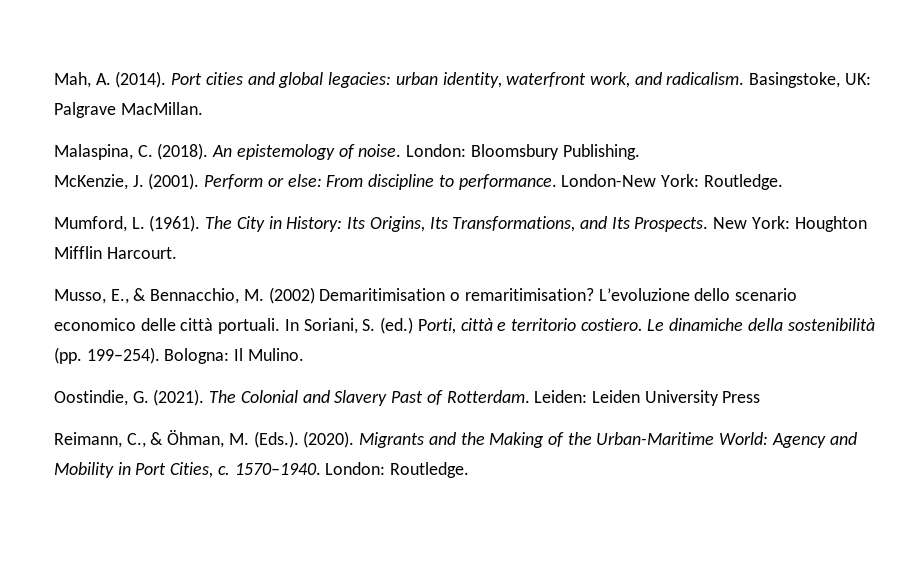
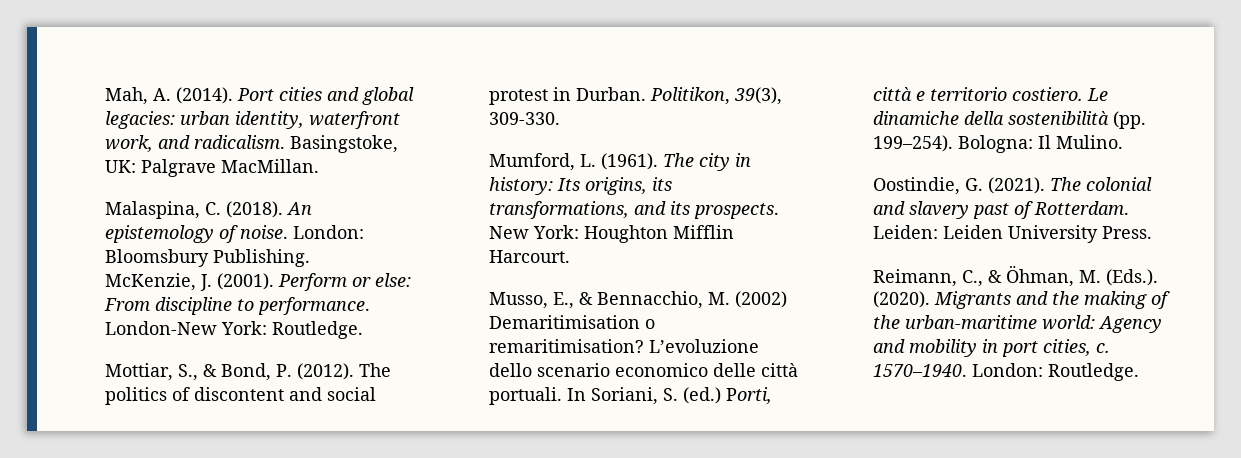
[54,215,709,232] Mumford, L. (1961). The City in History: Its Origins, Its Transformations, and Its Prospects. -> [105,363,392,381] [105,387,377,405] [489,87,783,105] [489,112,561,125] [489,153,752,171] [489,177,673,195] [489,201,780,219] Mottiar, S., & Bond, P. (2012). The politics of discontent and social protest in Durban. Politikon, 39(3), 309-330. // Mumford, L. (1961). The city in history: Its origins, its transformations, and its prospects.
[240,390,424,406] Colonial and Slavery Past -> [1086,177,1153,191] [873,201,1010,219] colonial and slavery past
[722,391,761,403] Press -> [1102,226,1153,239] Press.
[489,432,545,448] Making -> [1084,291,1148,309] making
[596,432,857,448] [54,462,214,478] Urban-Maritime World: Agency and Mobility in Port Cities, -> [905,315,1163,333] [873,339,1092,357] urban-maritime world: Agency and mobility in port cities,

